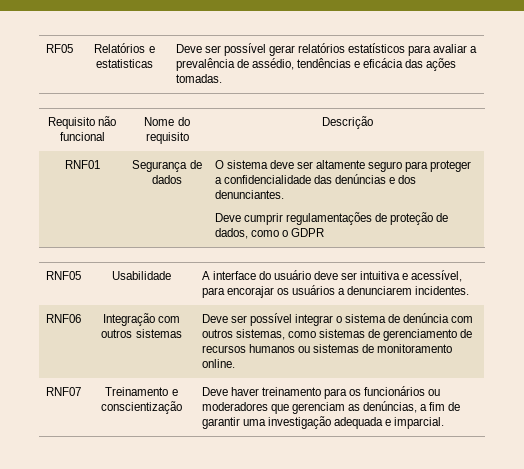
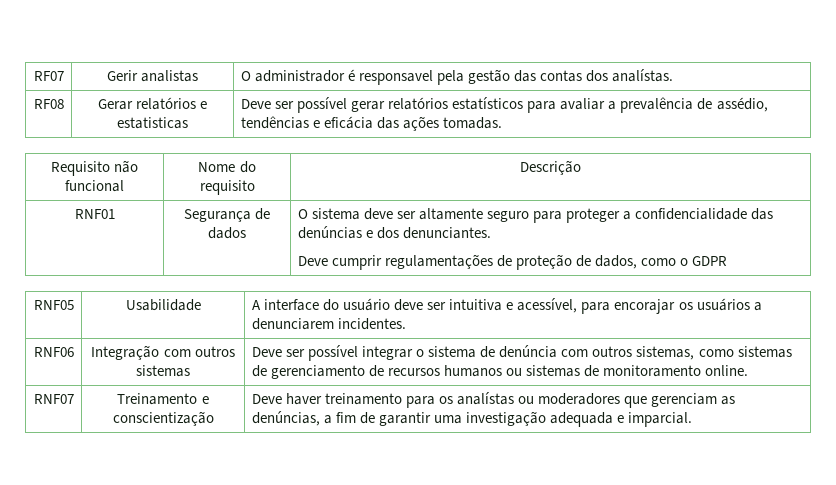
[45,44,73,53] [94,43,146,53] RF05 | Relatórios -> [33,71,64,81] [106,70,199,82] [240,69,674,85] [33,99,64,109] [97,97,196,110] RF07 | Gerir analistas | O administrador é responsavel pela gestão das contas dos analístas. // RF08 | Gerar relatórios
[364,386,426,396] funcionários -> [457,392,515,405] analístas

